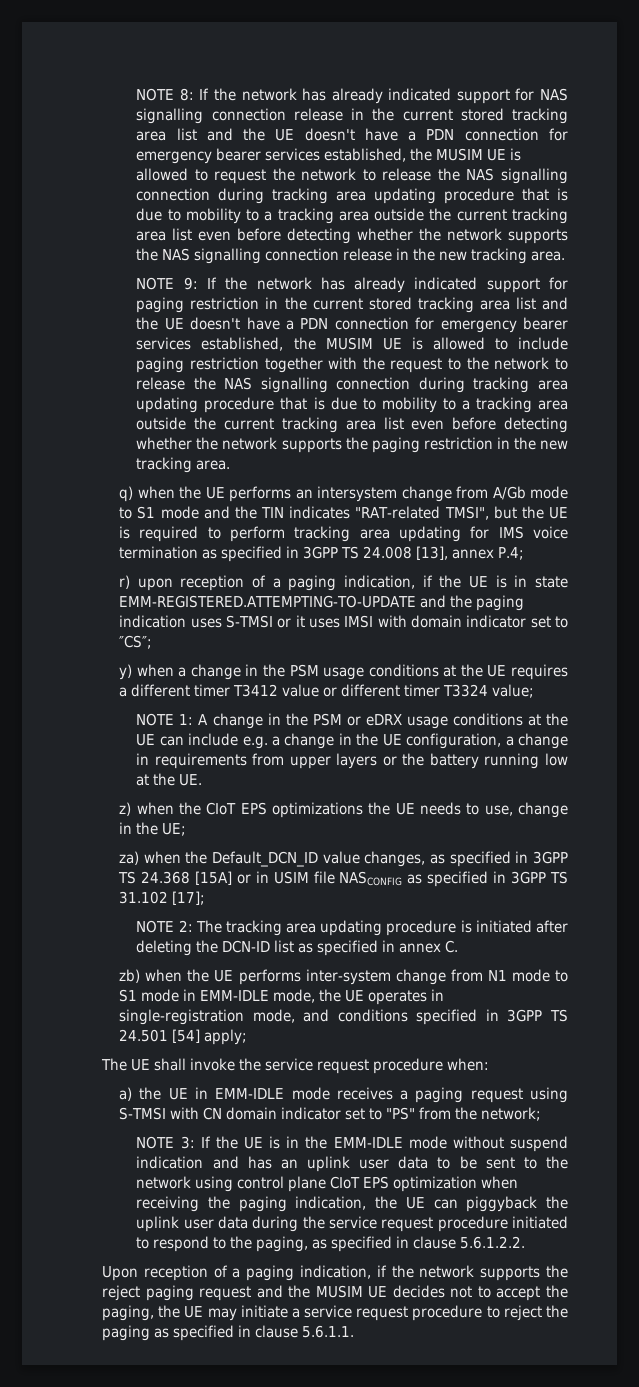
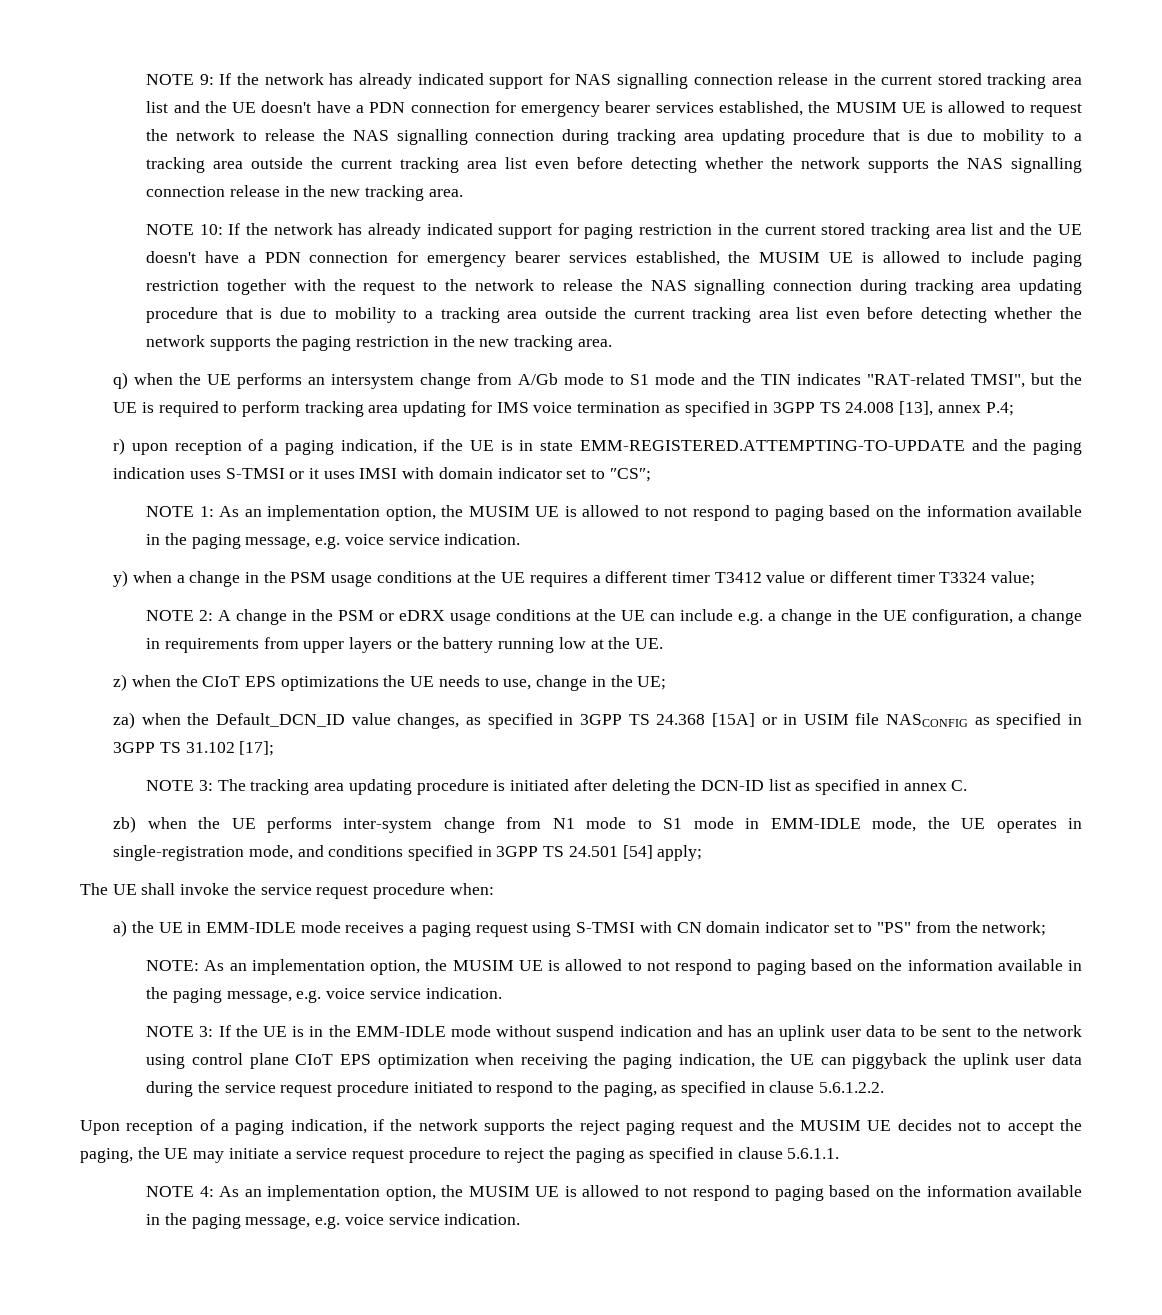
[136,88,194,101] NOTE 8: -> [146,74,214,85] NOTE 9:
[183,277,198,290] 9: -> [199,224,223,235] 10:
(153, 642) none -> [146,505,1083,521] [146,533,521,549] // NOTE 1: As an implementation option, the MUSIM UE is allowed to not respond to paging based on the information available in the paging message, e.g. voice service indication.
[179,714,194,725] 1: -> [199,610,214,621] 2:
[178,920,193,932] 2: -> [198,780,213,791] 3:
(542, 1114) none -> [146,959,1083,975] [146,987,502,1003] // NOTE: As an implementation option, the MUSIM UE is allowed to not respond to paging based on the information available in the paging message, e.g. voice service indication.
(354, 1331) none -> [146,1185,1083,1201] [146,1213,521,1229] // NOTE 4: As an implementation option, the MUSIM UE is allowed to not respond to paging based on the information available in the paging message, e.g. voice service indication.

